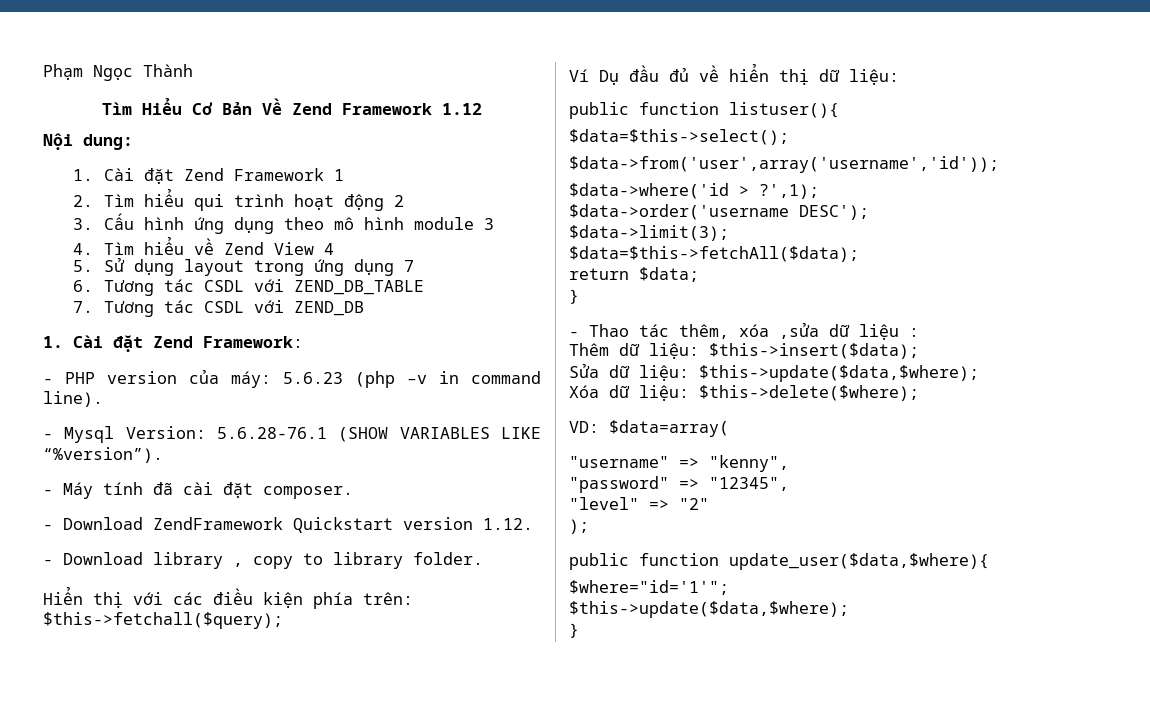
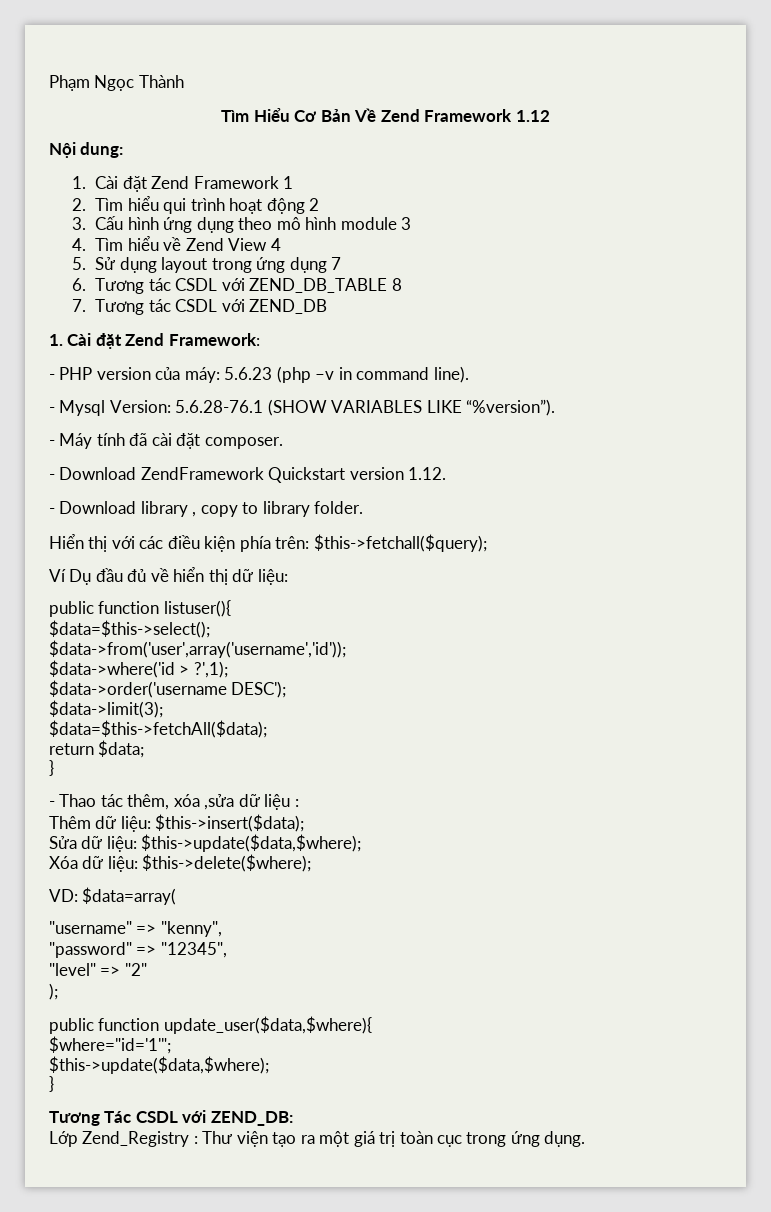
(424, 287) none -> [391,278,402,291] 8
(579, 630) none -> [49,1110,293,1126] [49,1131,586,1147] // Tương Tác CSDL với ZEND_DB: // Lớp Zend_Registry : Thư viện tạo ra một giá trị toàn cục trong ứng dụng.

